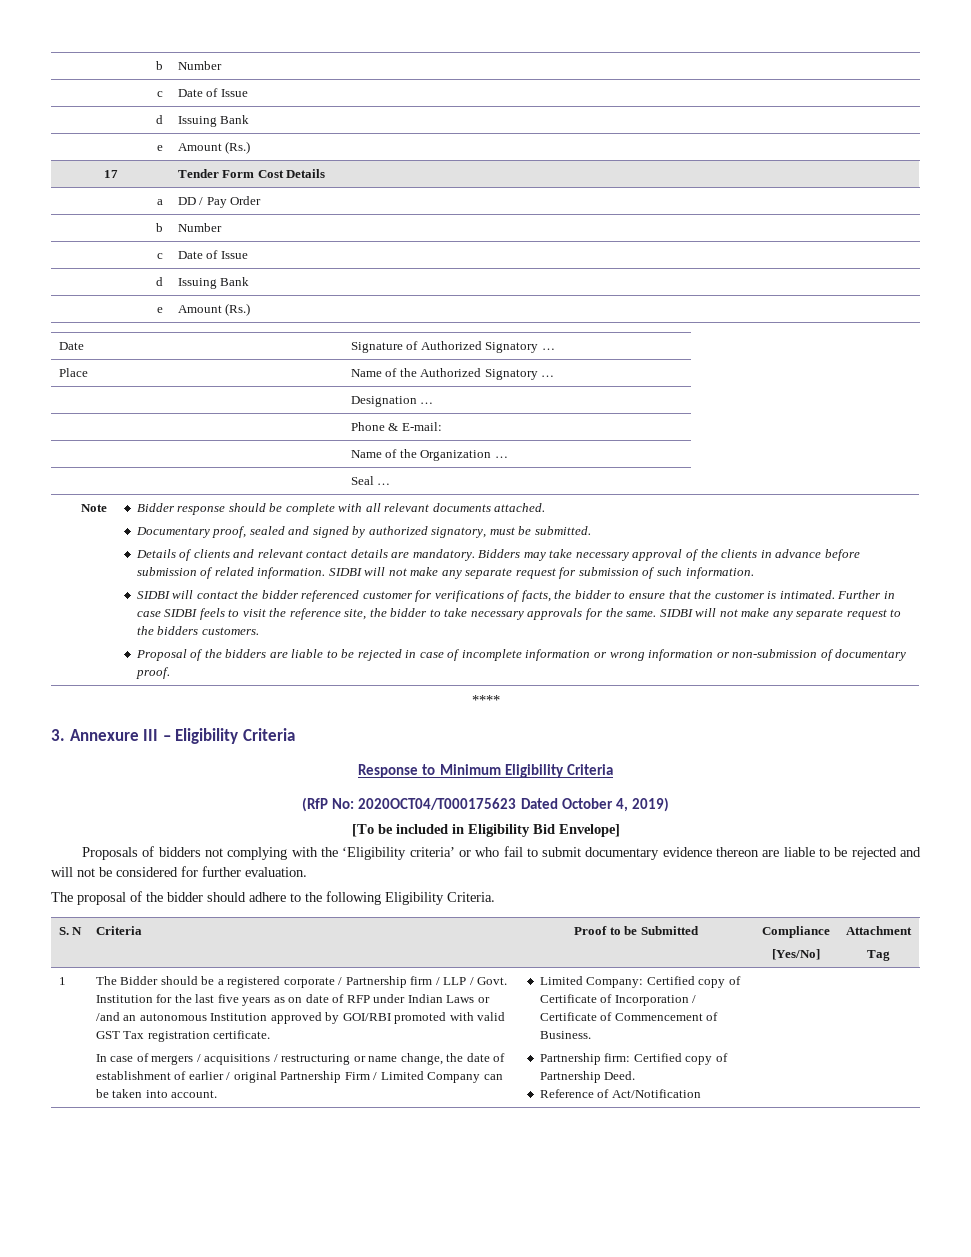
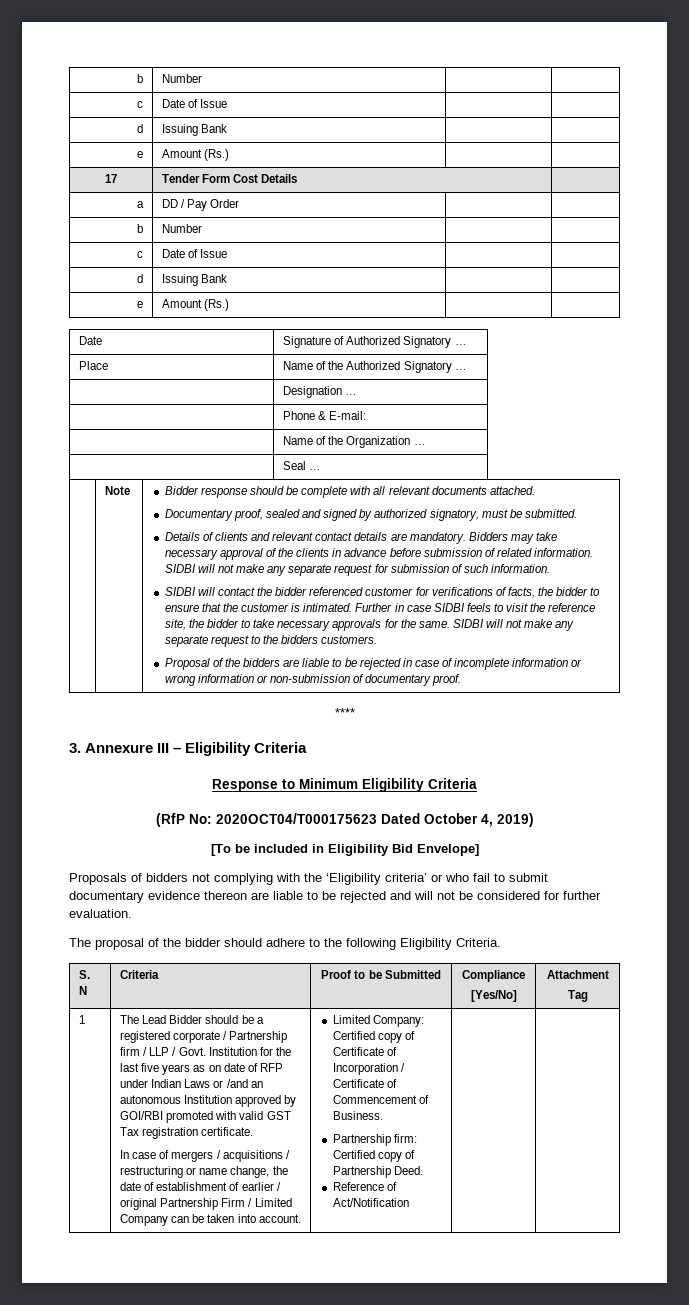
(117, 980) none -> [142,1015,167,1024] Lead

